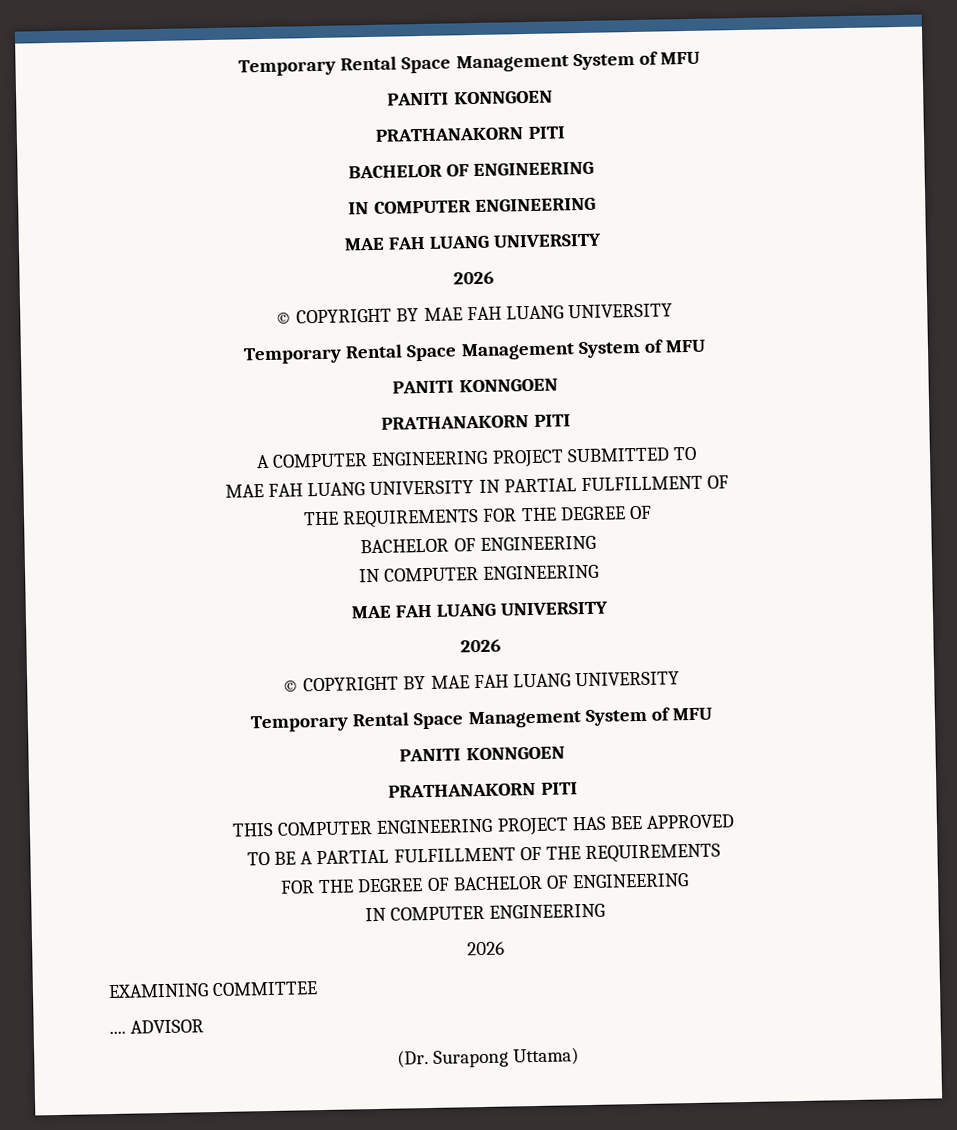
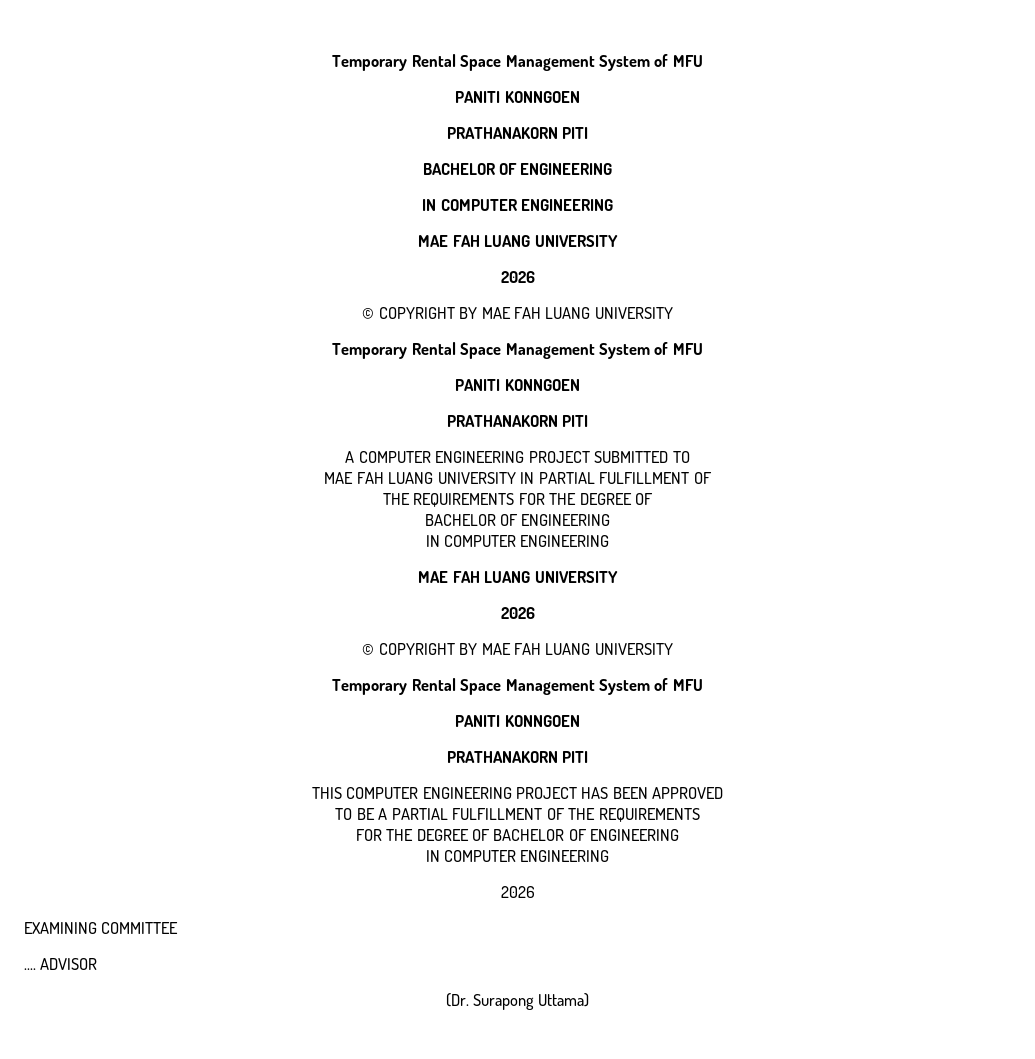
[609,815,643,830] BEE -> [612,787,648,799] BEEN

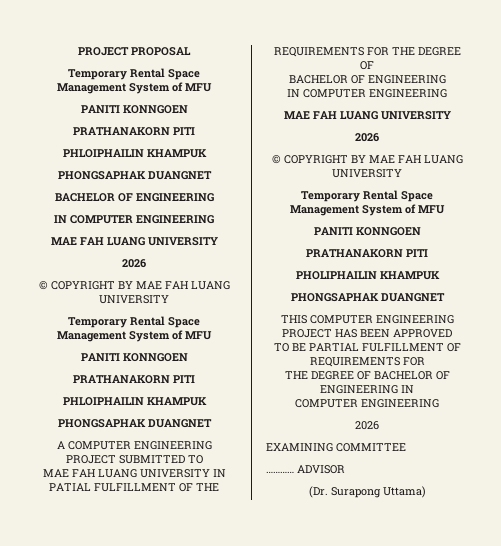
(332, 63) none -> [78,47,191,56] PROJECT PROPOSAL //
(589, 133) none -> [62,149,207,158] [57,171,212,180] // PHLOIPHAILIN KHAMPUK // PHONGSAPHAK DUANGNET
(589, 421) none -> [62,397,207,406] [57,419,212,428] // PHLOIPHAILIN KHAMPUK // PHONGSAPHAK DUANGNET
[538,472,712,484] PARTIAL FULFILLMENT OF // -> [49,483,193,492] PATIAL FULFILLMENT OF
(589, 757) none -> [295,271,440,280] [290,293,445,302] // PHOLIPHAILIN KHAMPUK // PHONGSAPHAK DUANGNET
[378,808,700,822] [355,829,382,841] A PARTIAL FULFILLMENT OF THE REQUIREMENTS // FOR -> [308,343,461,352] [309,357,425,367] PARTIAL FULFILLMENT OF REQUIREMENTS FOR //
[425,850,440,862] // IN -> [401,385,414,393] IN //
[24,968,36,970] .... -> [266,471,294,473] …………

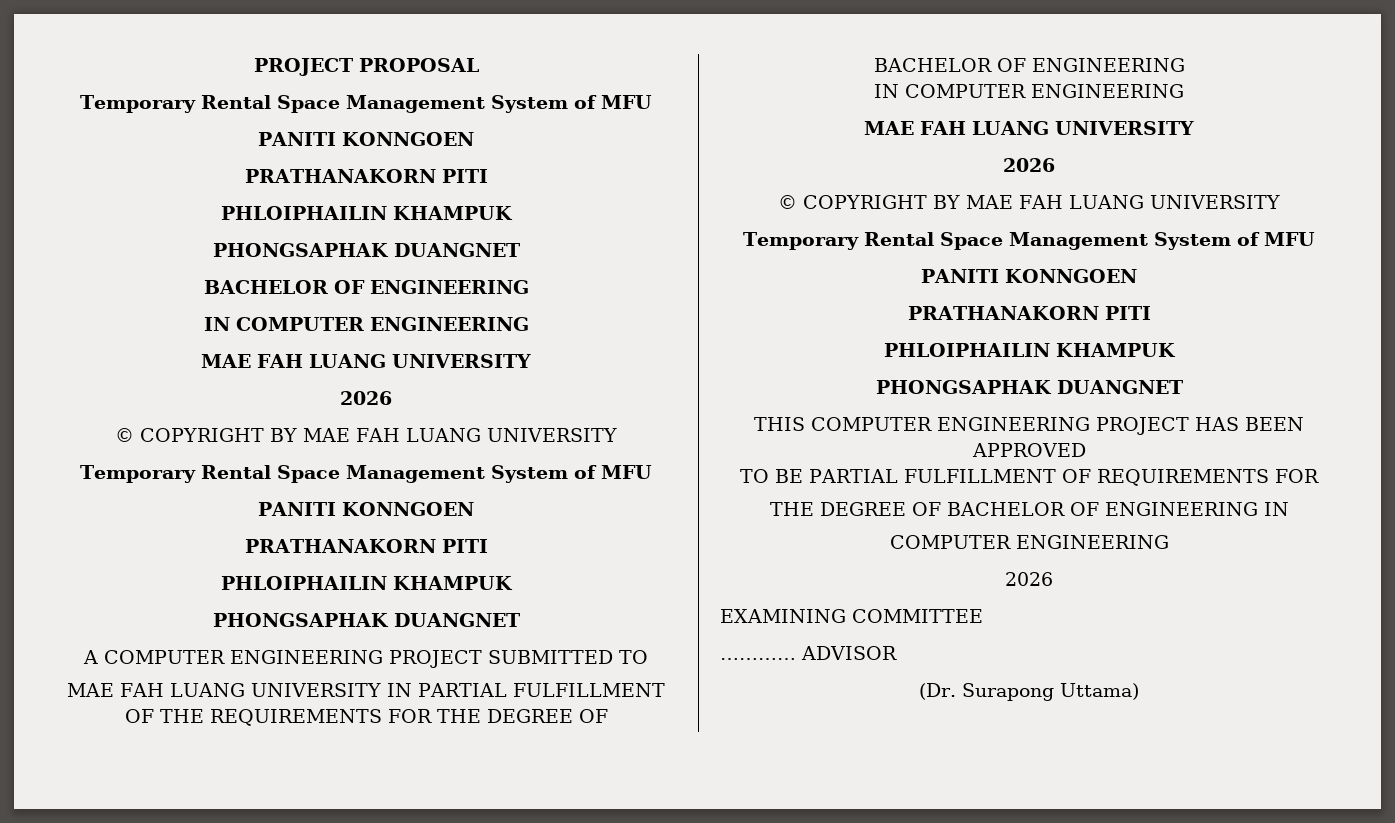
[49,483,91,491] PATIAL -> [417,683,507,697] PARTIAL
[295,271,377,280] PHOLIPHAILIN -> [883,343,1050,357] PHLOIPHAILIN

